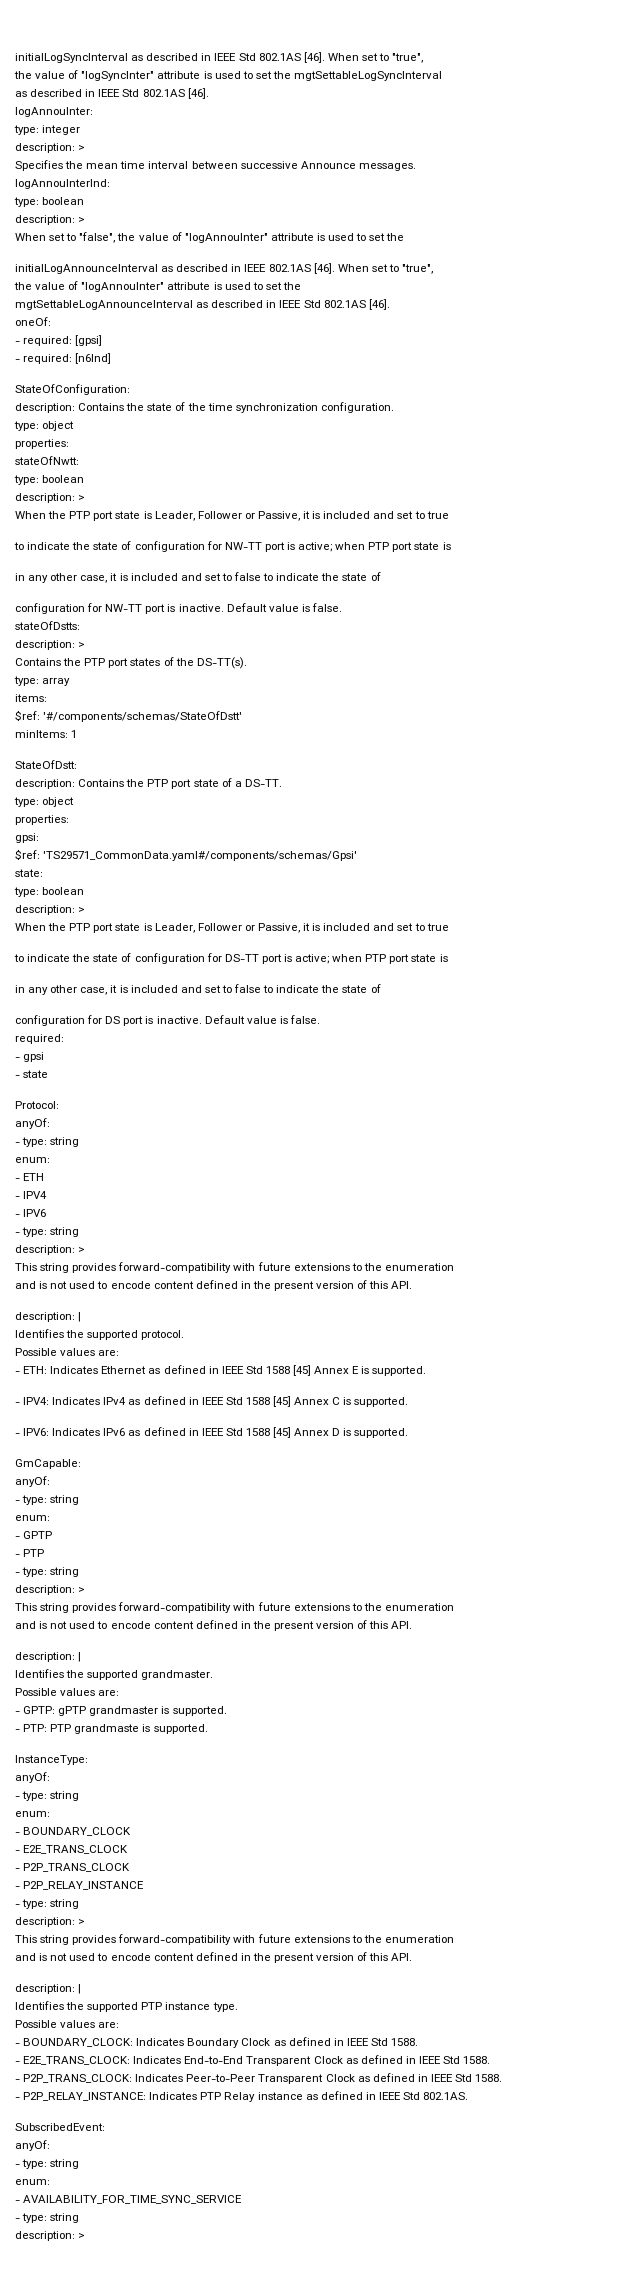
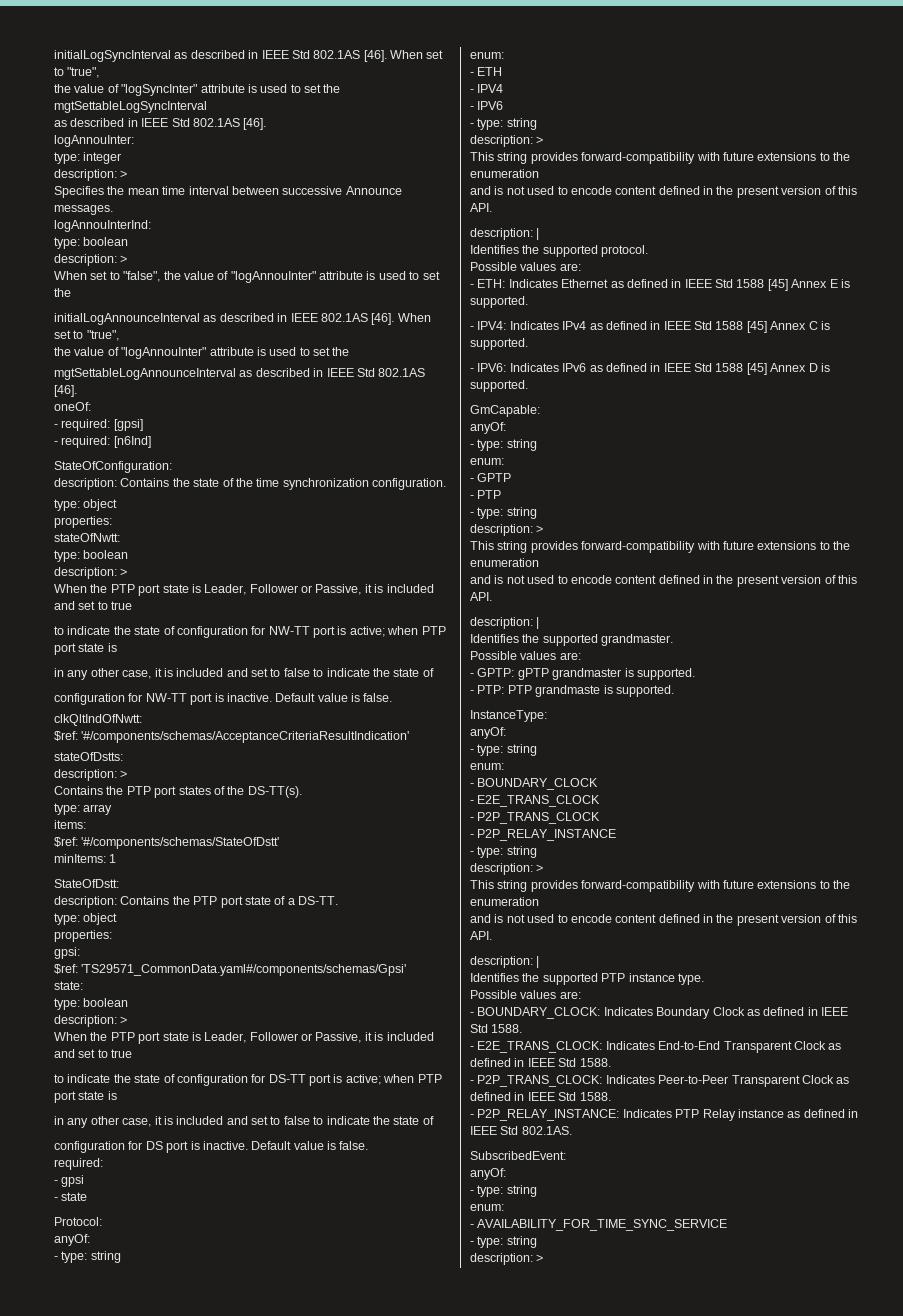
(342, 607) none -> [54,714,142,726] [54,731,410,743] // clkQltIndOfNwtt: // $ref: '#/components/schemas/AcceptanceCriteriaResultIndication'

